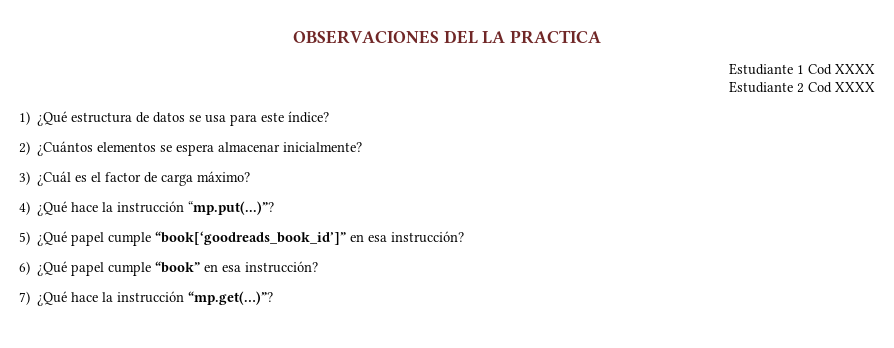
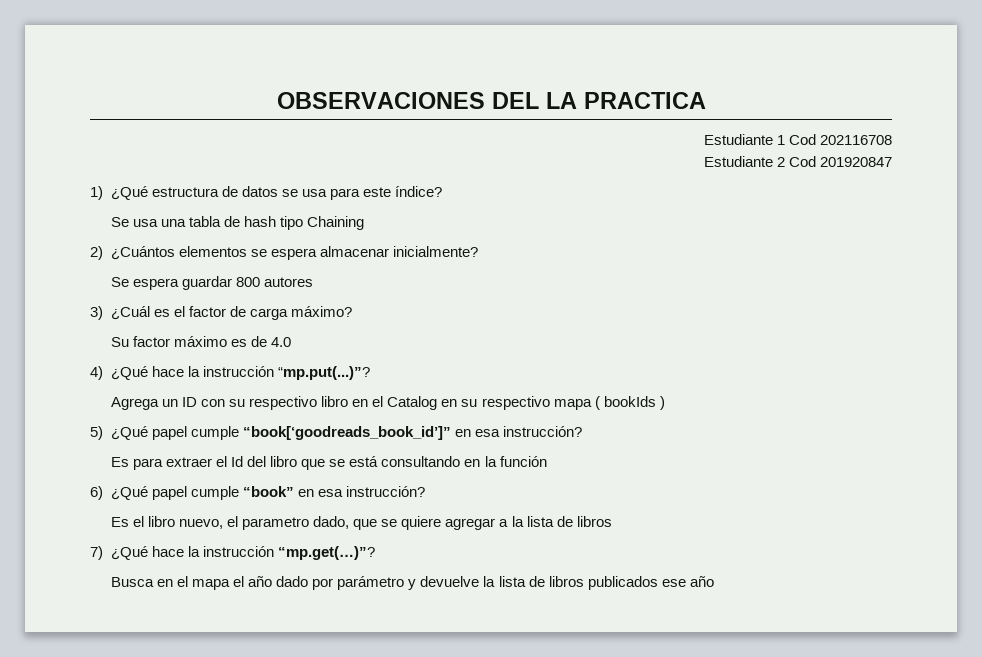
[835,64,875,74] XXXX -> [819,135,892,145] 202116708
[835,82,875,92] XXXX -> [819,157,892,167] 201920847
(330, 117) none -> [110,216,365,230] // Se usa una tabla de hash tipo Chaining
(363, 147) none -> [110,276,314,290] // Se espera guardar 800 autores
(251, 176) none -> [110,336,292,347] // Su factor máximo es de 4.0
(275, 208) none -> [110,396,665,410] // Agrega un ID con su respectivo libro en el Catalog en su respectivo mapa ( bookIds )
(465, 237) none -> [110,456,547,470] // Es para extraer el Id del libro que se está consultando en la función
(319, 267) none -> [110,516,612,530] // Es el libro nuevo, el parametro dado, que se quiere agregar a la lista de libros
(274, 298) none -> [110,576,714,590] // Busca en el mapa el año dado por parámetro y devuelve la lista de libros publicados ese año

